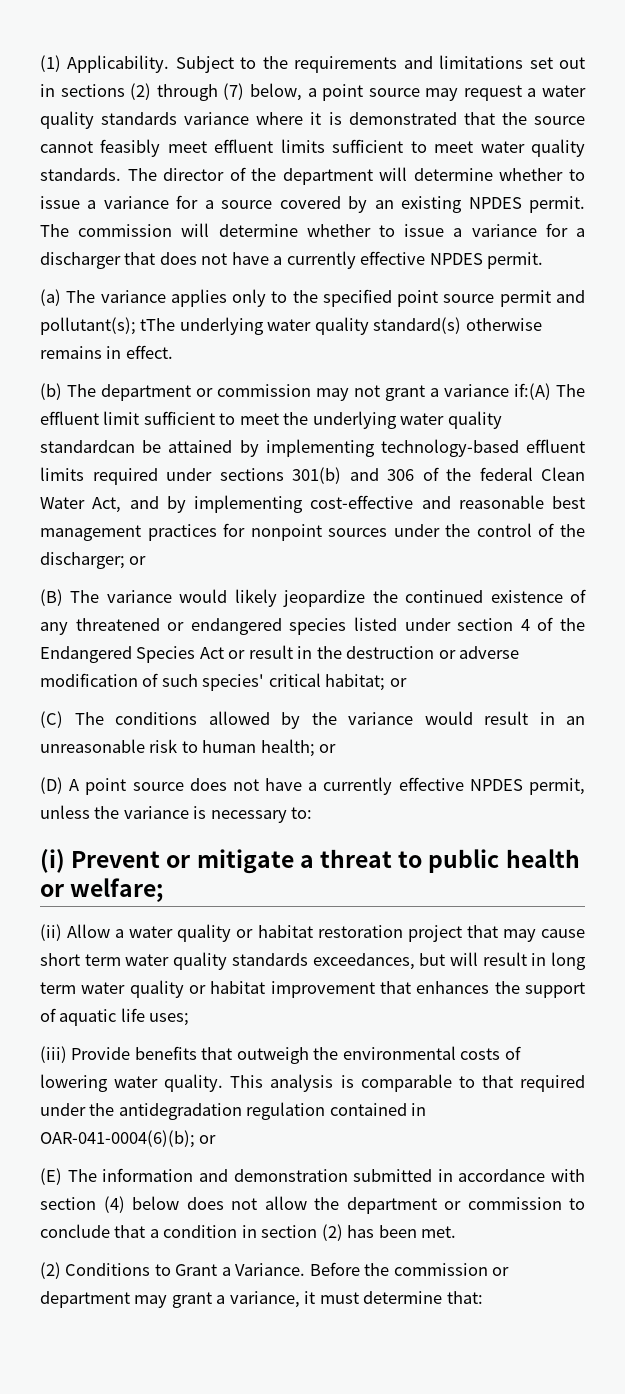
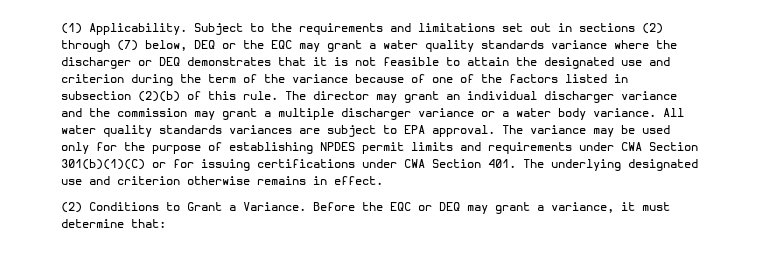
[307,84,522,101] a point source may request -> [194,40,362,52] DEQ or the EQC may grant
[310,112,585,125] [40,139,585,157] [40,167,585,185] [40,195,585,213] [40,223,585,237] [40,251,544,269] [40,289,585,307] [40,317,542,335] [40,345,173,359] [40,383,585,401] [40,411,502,429] [40,439,585,457] [40,467,585,485] [40,495,585,513] [40,523,585,541] [40,552,147,569] [40,589,586,607] [40,617,586,635] [40,645,520,663] [40,673,407,691] [40,711,585,729] [40,739,337,757] [40,777,585,795] [40,805,313,823] [40,849,580,874] [40,878,164,902] [40,924,585,942] [40,952,586,970] [40,980,585,998] [40,1008,190,1026] [40,1046,521,1064] [40,1074,585,1092] [40,1102,427,1120] [40,1130,217,1148] [40,1168,585,1185] [40,1196,585,1214] [40,1224,457,1241] it is demonstrated that the source cannot feasibly meet effluent limits sufficient to meet water quality standards. The director of the department will determine whether to issue a variance for a source covered by an existing NPDES permit. The commission will determine whether to issue a variance for a discharger that does not have a currently effective NPDES permit. // (a) The variance applies only to the specified point source permit and pollutant(s); tThe underlying water quality standard(s) otherwise remains in effect. // (b) The department or commission may not grant a variance if:(A) The effluent limit sufficient to meet the underlying water quality standardcan be attained by implementing technology-based effluent limits required under sections 301(b) and 306 of the federal Clean Water Act, and by implementing cost-effective and reasonable best management practices for nonpoint sources under the control of the discharger; or // (B) The variance would likely jeopardize the continued existence of any threatened or endangered species listed under section 4 of the Endangered Species Act or result in the destruction or adverse modification of such species' critical habitat; or // (C) The conditions allowed by the variance would result in an unreasonable risk to human health; or // (D) A point source does not have a currently effective NPDES permit, unless the variance is necessary to: // (i) Prevent or mitigate a threat to public health or welfare; // (ii) Allow a water quality or habitat restoration project that may cause short term water quality standards exceedances, but will result in long term water quality or habitat improvement that enhances the support of aquatic life uses; // (iii) Provide benefits that outweigh the environmental costs of lowering water quality. This analysis is comparable to that required under the antidegradation regulation contained in OAR-041-0004(6)(b); or // (E) The information and demonstration submitted in accordance with section (4) below does not allow the department or commission to conclude that a condition in section (2) has been met. -> [656,40,677,49] [61,57,670,69] [61,74,628,86] [61,91,677,103] [61,108,684,120] [61,125,670,137] [61,142,698,154] [61,159,698,171] [61,176,383,185] the discharger or DEQ demonstrates that it is not feasible to attain the designated use and criterion during the term of the variance because of one of the factors listed in subsection (2)(b) of this rule. The director may grant an individual discharger variance and the commission may grant a multiple discharger variance or a water body variance. All water quality standards variances are subject to EPA approval. The variance may be used only for the purpose of establishing NPDES permit limits and requirements under CWA Section 301(b)(1)(C) or for issuing certifications under CWA Section 401. The underlying designated use and criterion otherwise remains in effect.
[393,1263,510,1276] [40,1291,130,1308] commission or department -> [390,202,460,211] EQC or DEQ

